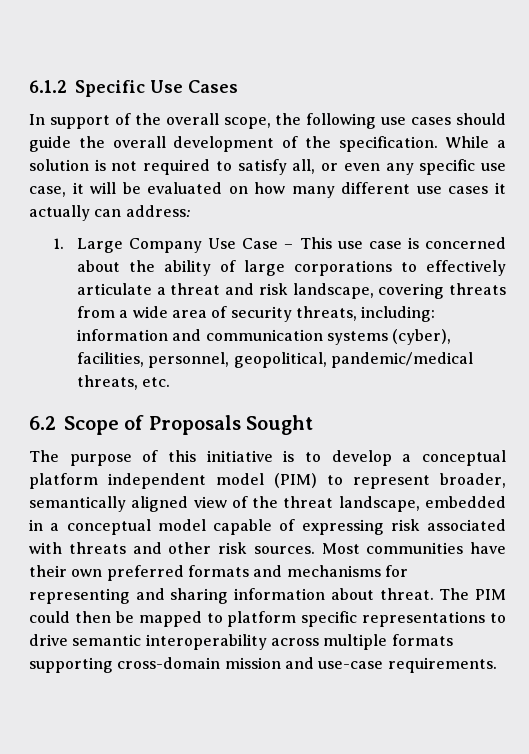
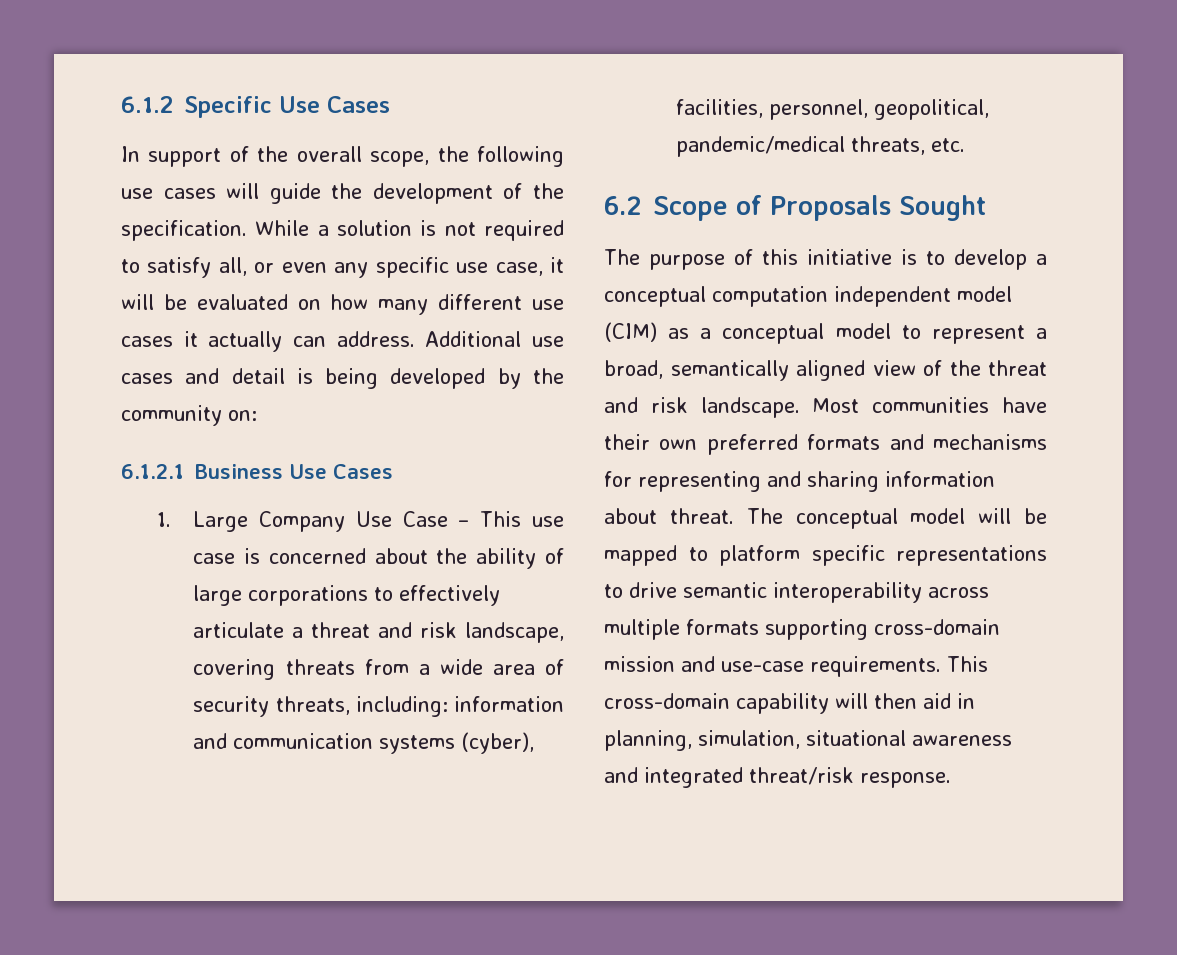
[455,113,506,125] should -> [226,183,260,199] will
[112,136,166,148] overall -> (363, 191) none
[125,205,190,217] address: -> [336,331,564,347] [121,368,564,389] [121,405,257,426] [121,464,393,479] address. Additional use cases and detail is being developed by the community on: // 6.1.2.1 Business Use Cases
[29,473,98,489] platform -> [712,286,828,307] computation
[274,473,506,489] (PIM) to represent broader, -> [604,322,1047,344] [604,360,663,379] (CIM) as a conceptual model to represent a broad,
[338,496,506,512] [29,519,506,535] [29,542,315,554] landscape, embedded in a conceptual model capable of expressing risk associated with threats and other risk sources. -> [604,397,800,418] and risk landscape.
[475,589,507,600] [29,611,111,623] PIM could then -> [795,508,1012,529] conceptual model will
(497, 665) none -> [947,656,988,672] [604,693,975,714] [604,730,1012,751] [604,767,951,788] This cross-domain capability will then aid in planning, simulation, situational awareness and integrated threat/risk response.

